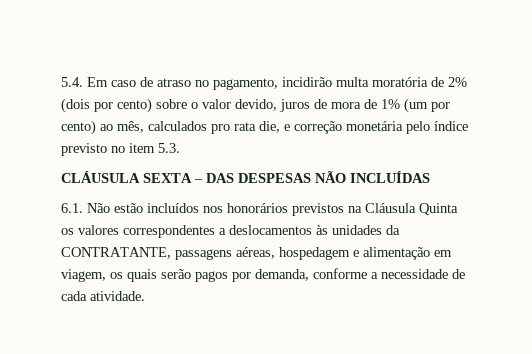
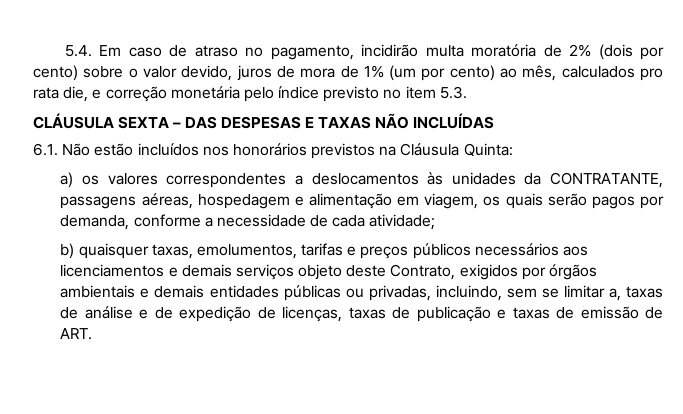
(311, 178) none -> [304,116,372,129] E TAXAS
[419,203,458,215] Quinta -> [463,143,513,157] [60,172,74,188] Quinta: // a)
[90,291,145,301] atividade. -> [369,214,436,230] [60,243,589,259] [60,264,598,280] [60,285,663,301] [60,306,663,322] [60,328,93,340] atividade; // b) quaisquer taxas, emolumentos, tarifas e preços públicos necessários aos licenciamentos e demais serviços objeto deste Contrato, exigidos por órgãos ambientais e demais entidades públicas ou privadas, incluindo, sem se limitar a, taxas de análise e de expedição de licenças, taxas de publicação e taxas de emissão de ART.

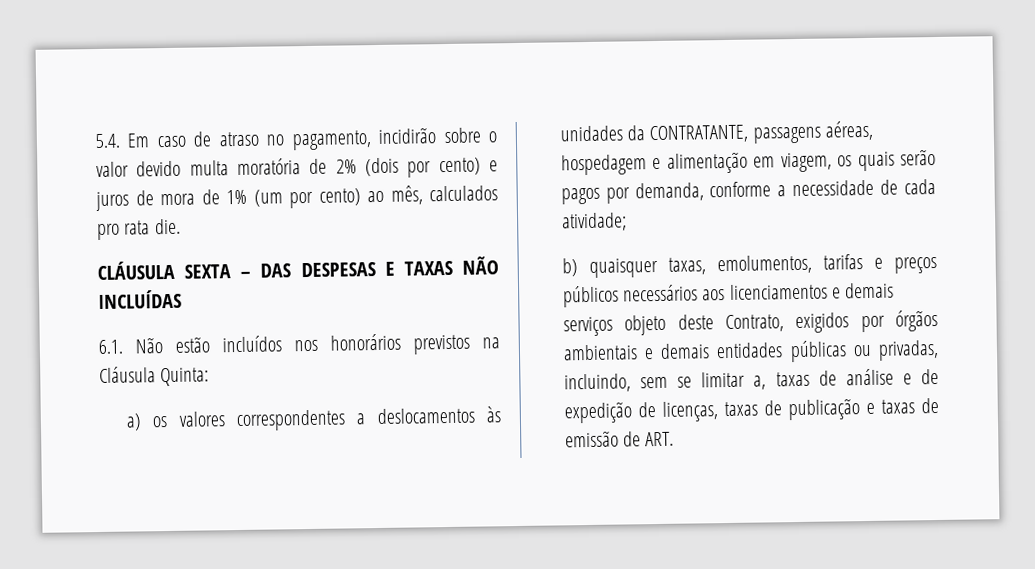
(419, 50) none -> [443,127,498,144] [96,160,182,178] sobre o valor devido
[83,65,233,81] sobre o valor devido, -> [489,160,498,172] e
[63,86,467,102] die, e correção monetária pelo índice previsto no item 5.3. -> [154,218,181,235] die.

